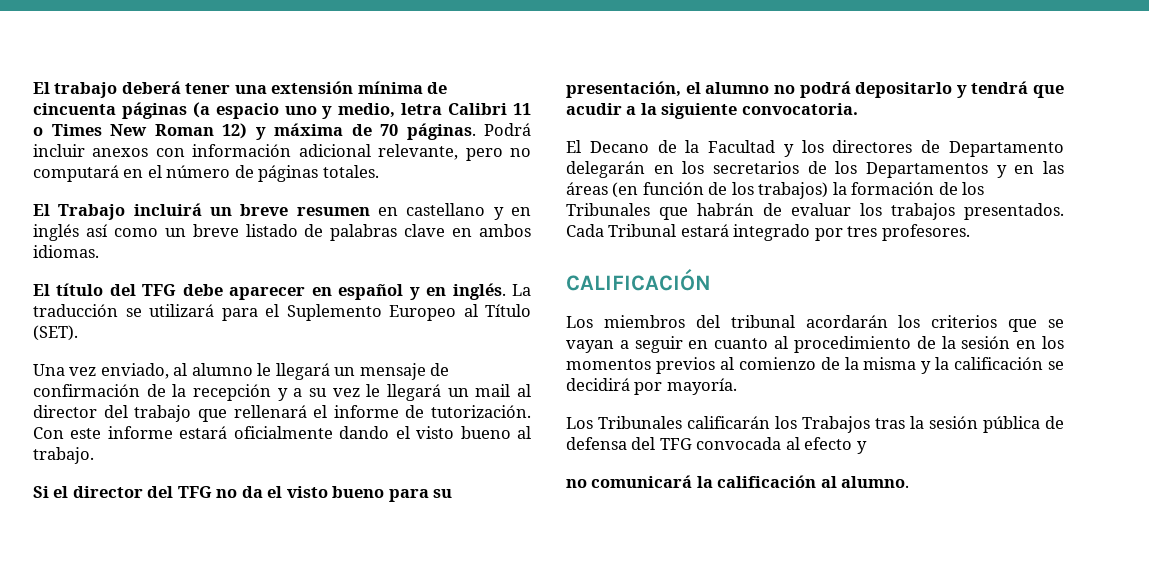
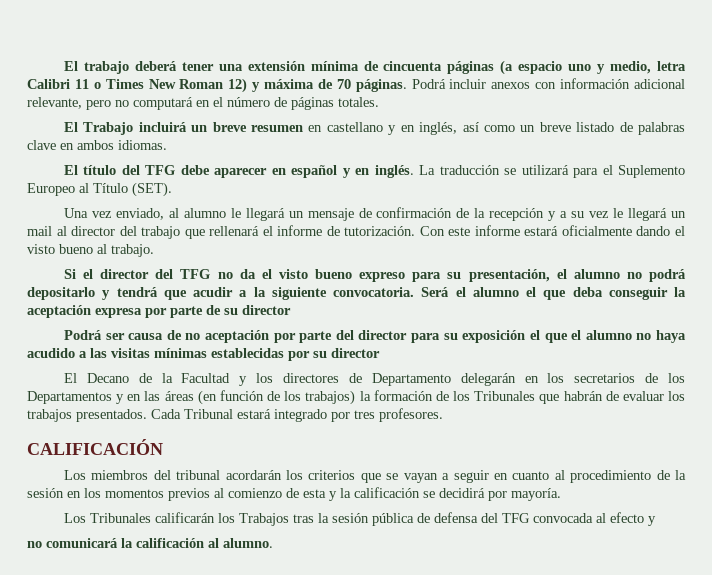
[33,224,79,241] inglés -> [419,122,458,135] inglés,
(385, 492) none -> [359,272,406,282] expreso
(858, 109) none -> [421,287,686,300] [27,305,291,318] [63,330,686,343] [27,348,380,361] Será el alumno el que deba conseguir la aceptación expresa por parte de su director // Podrá ser causa de no aceptación por parte del director para su exposición el que el alumno no haya acudido a las visitas mínimas establecidas por su director
[844,357,917,370] la misma -> [303,489,326,498] esta

